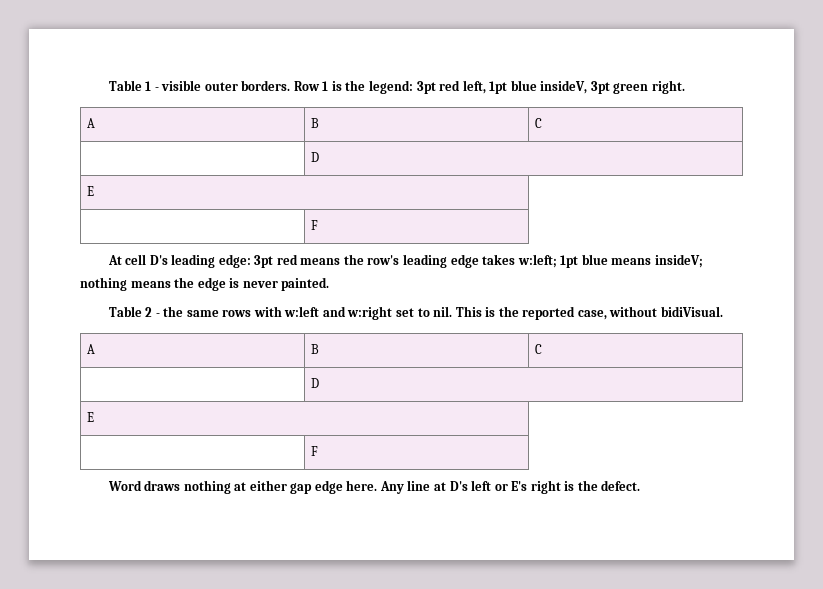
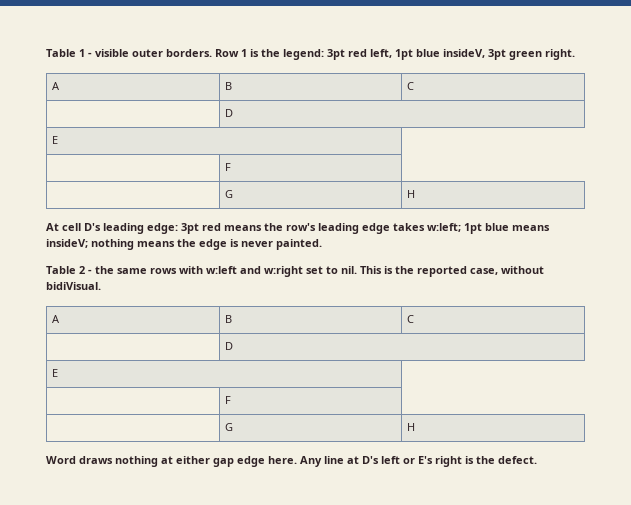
(318, 225) none -> [224,190,233,198] [406,190,415,198] // | G | H
(318, 451) none -> [224,423,233,431] [406,423,415,431] // | G | H

